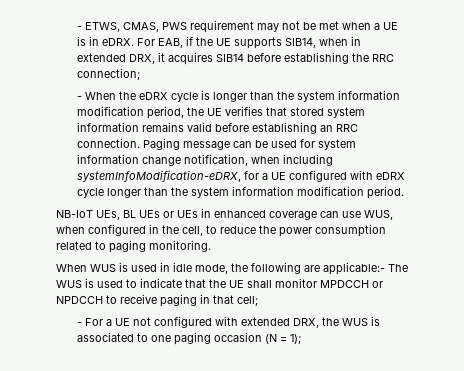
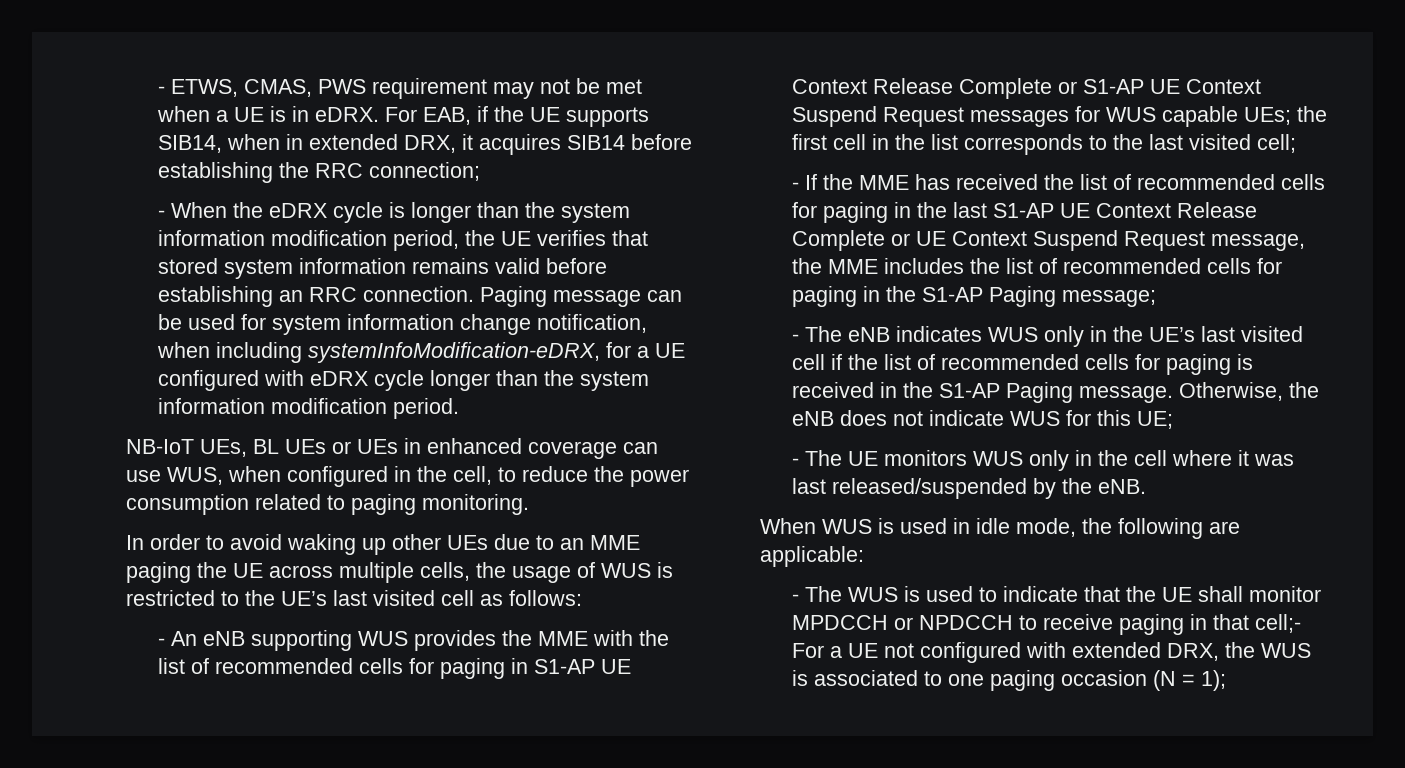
(211, 246) none -> [126,534,640,555] [126,562,673,583] [126,590,582,606] [157,630,669,651] [157,658,631,679] [791,78,1261,99] [791,106,1327,127] [791,134,1296,155] [791,174,1325,190] [791,202,1257,223] [791,230,1305,251] [791,258,1282,274] [791,286,1156,307] [791,326,1303,347] [791,354,1253,375] [791,382,1319,403] [791,410,1173,429] [791,450,1294,471] [791,478,1146,499] // In order to avoid waking up other UEs due to an MME paging the UE across multiple cells, the usage of WUS is restricted to the UE’s last visited cell as follows: // - An eNB supporting WUS provides the MME with the list of recommended cells for paging in S1-AP UE Context Release Complete or S1-AP UE Context Suspend Request messages for WUS capable UEs; the first cell in the list corresponds to the last visited cell; // - If the MME has received the list of recommended cells for paging in the last S1-AP UE Context Release Complete or UE Context Suspend Request message, the MME includes the list of recommended cells for paging in the S1-AP Paging message; // - The eNB indicates WUS only in the UE’s last visited cell if the list of recommended cells for paging is received in the S1-AP Paging message. Otherwise, the eNB does not indicate WUS for this UE; // - The UE monitors WUS only in the cell where it was last released/suspended by the eNB.
[323,262,385,275] applicable:- -> [760,546,864,567] [791,594,799,602] applicable: // -
[237,296,258,306] [77,322,83,326] cell; // - -> [1254,614,1301,633] cell;-

